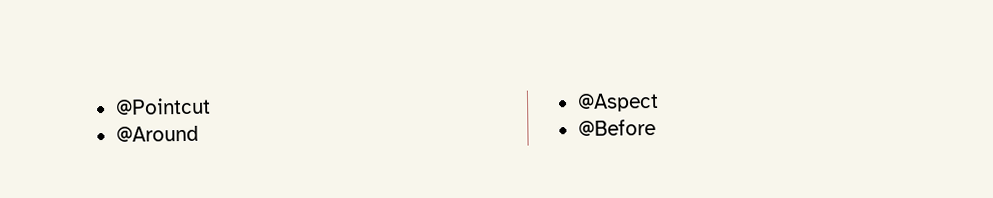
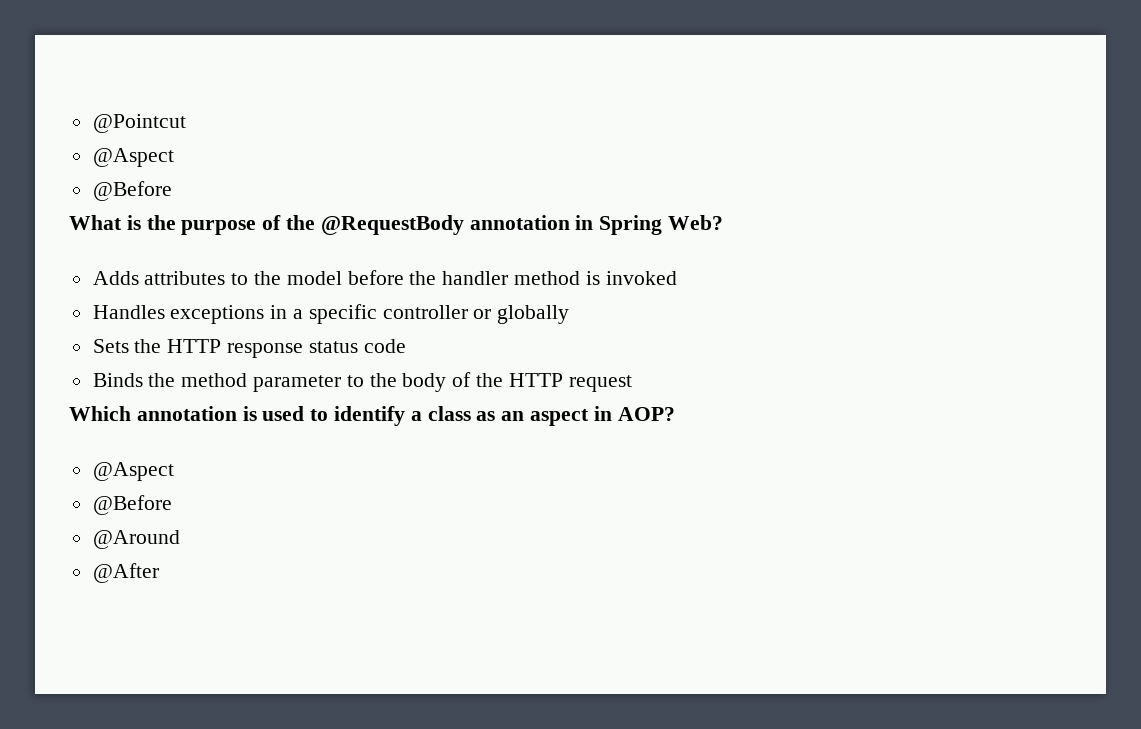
[115,125,199,142] [576,92,659,112] [577,118,656,136] // @Around // @Aspect // @Before -> [92,148,174,167] [92,181,172,201] [69,215,724,235] [92,270,677,285] [92,304,570,324] [92,339,406,358] [92,372,632,392] [69,406,675,426] [92,462,174,481] [92,495,172,515] [92,530,180,549] [92,563,159,583] // @Aspect // @Before // What is the purpose of the @RequestBody annotation in Spring Web? // Adds attributes to the model before the handler method is invoked // Handles exceptions in a specific controller or globally // Sets the HTTP response status code // Binds the method parameter to the body of the HTTP request // Which annotation is used to identify a class as an aspect in AOP? // @Aspect // @Before // @Around // @After

